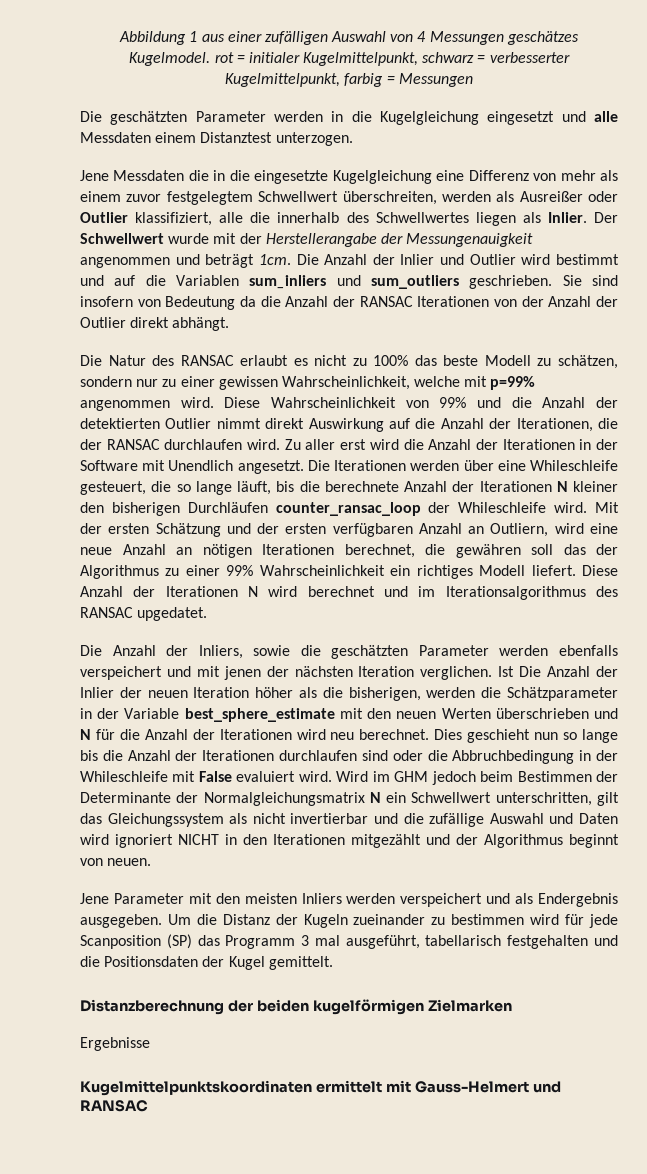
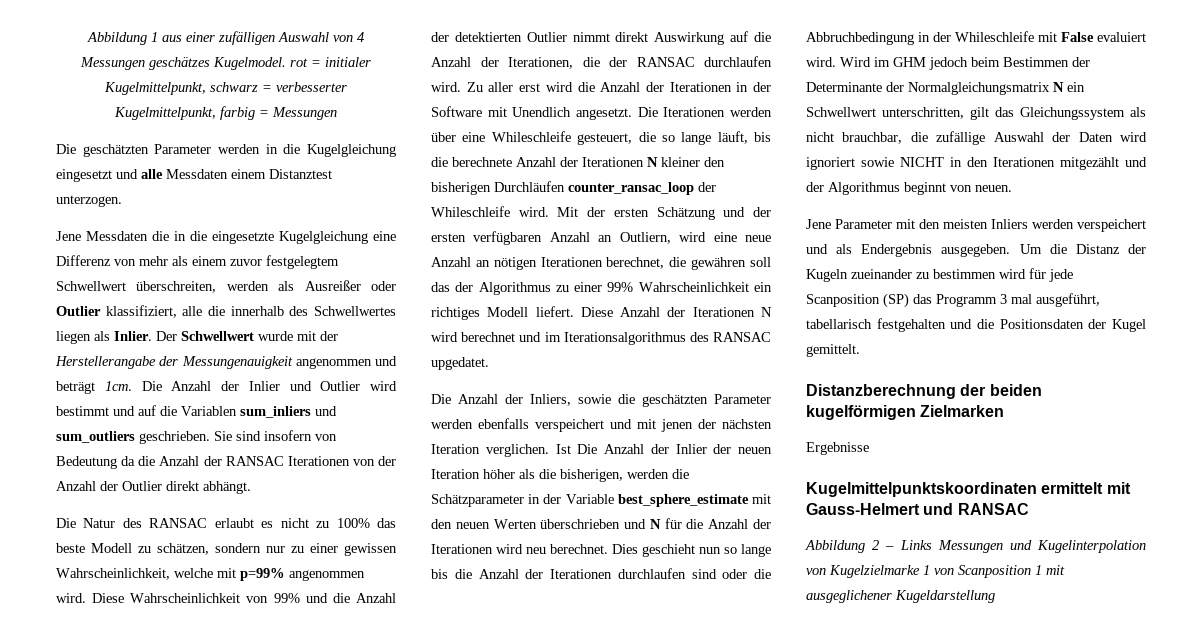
[290,813,398,824] invertierbar und -> [842,132,903,144] brauchbar,
[549,813,574,824] und -> [1052,132,1071,142] der
(173, 841) none -> [861,157,894,167] sowie
(148, 1106) none -> [805,540,1146,553] [806,565,1065,578] [806,590,995,603] // Abbildung 2 – Links Messungen und Kugelinterpolation von Kugelzielmarke 1 von Scanposition 1 mit ausgeglichener Kugeldarstellung

